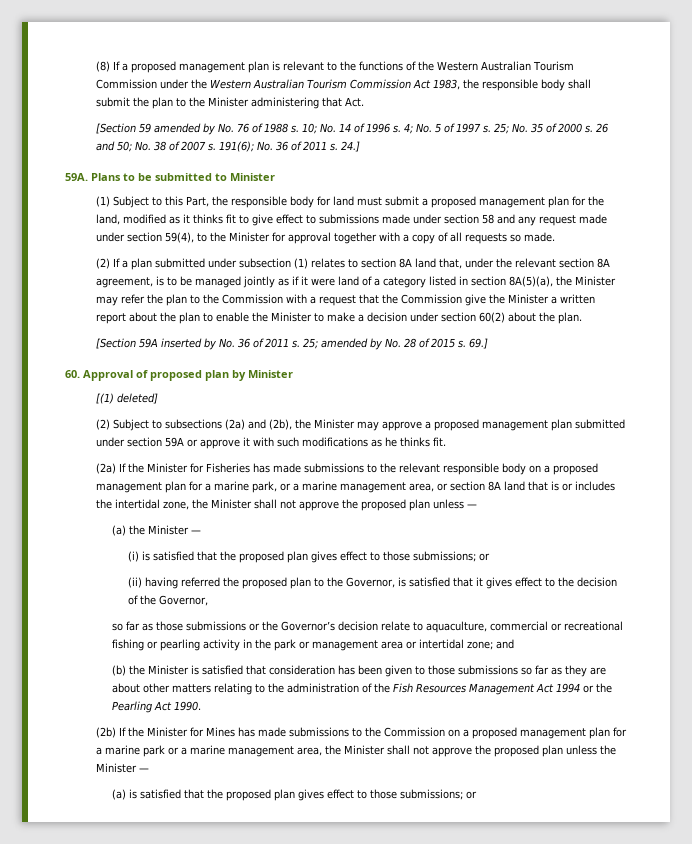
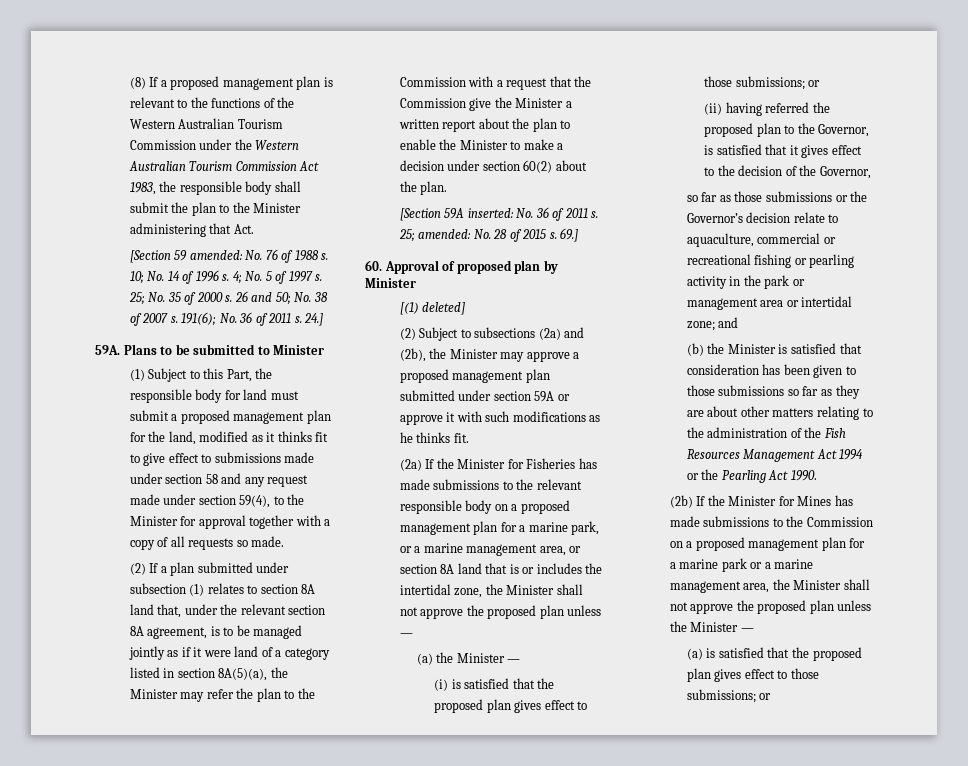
[154,123,216,135] amended by -> [189,250,243,260] amended:
[161,338,217,350] inserted by -> [467,208,514,218] inserted:
[321,338,383,350] amended by -> [418,229,472,239] amended:

